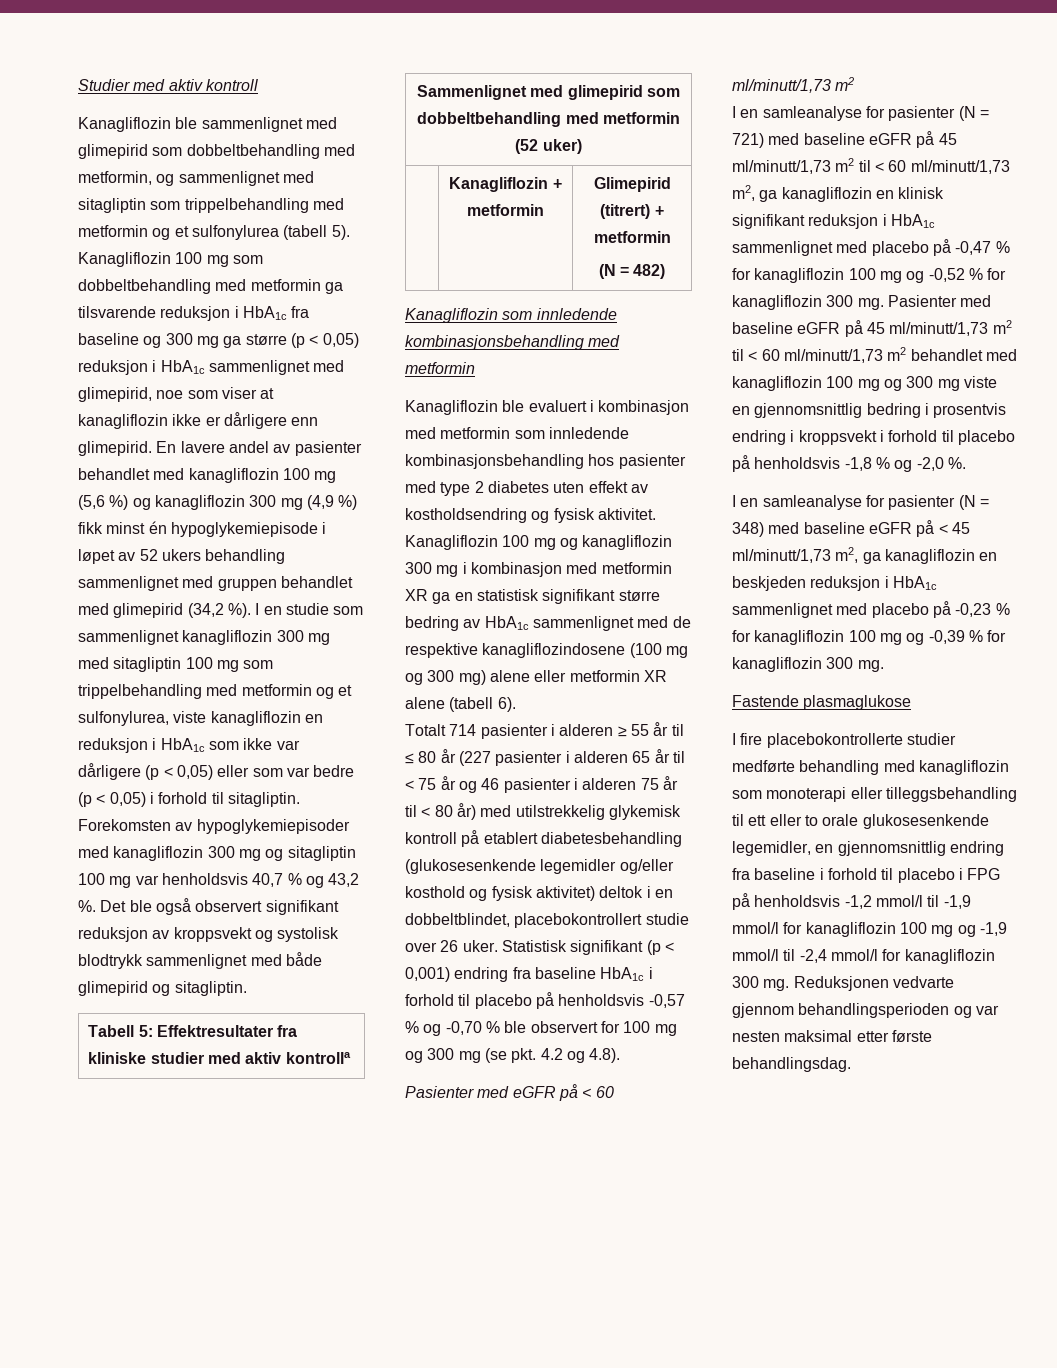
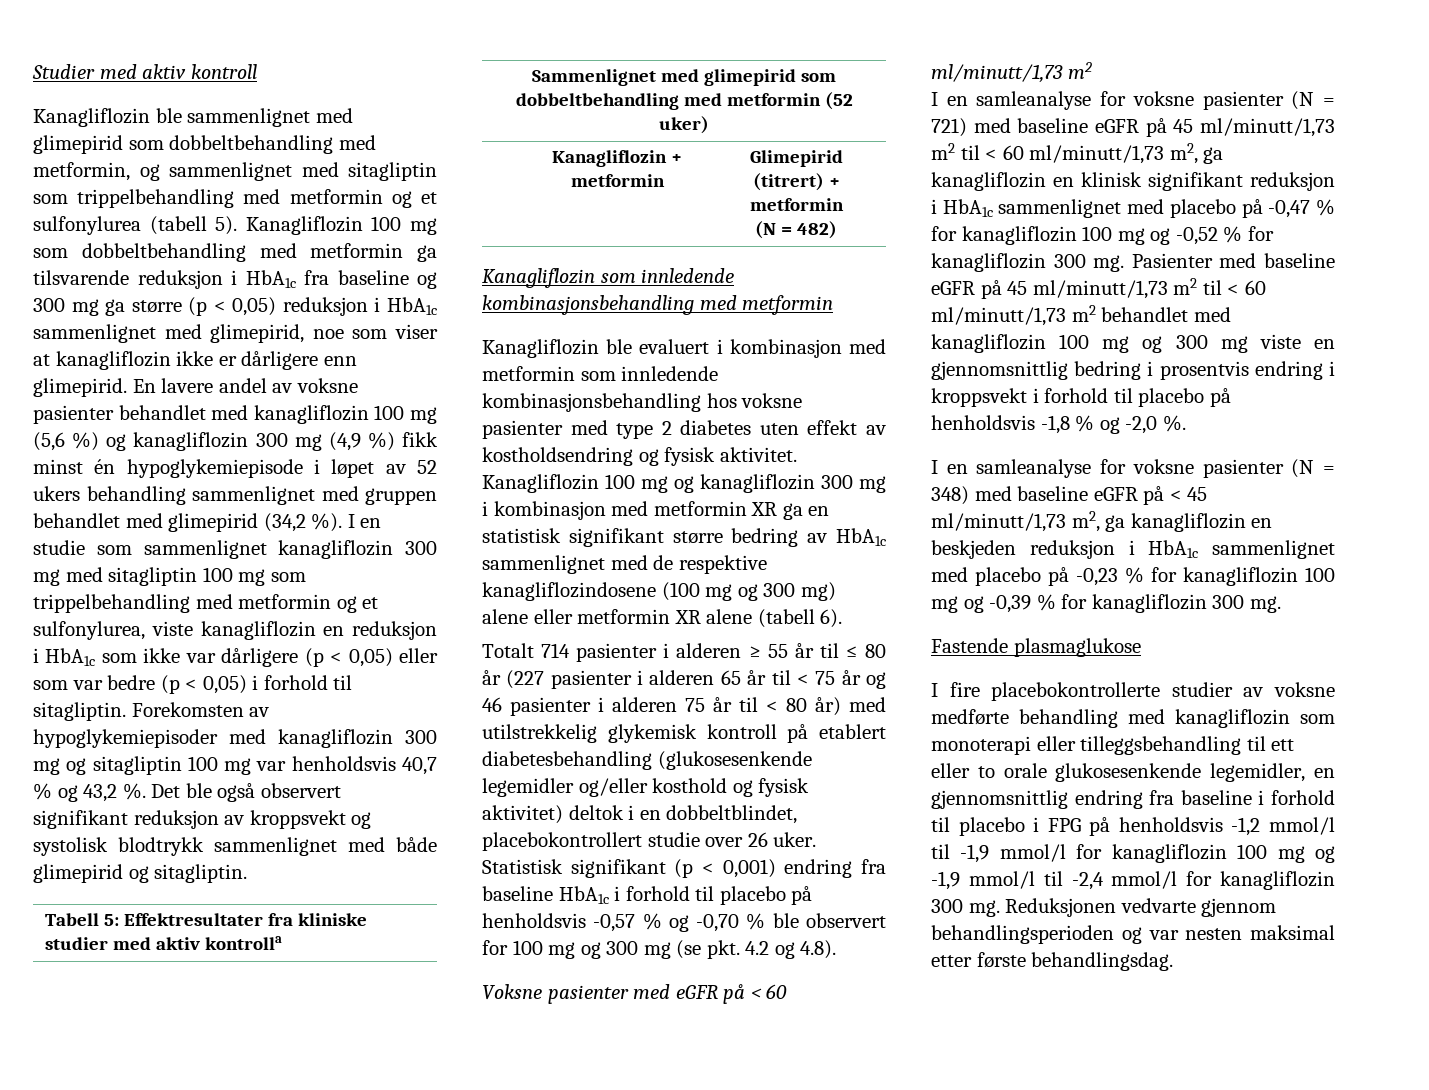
(291, 448) none -> [296,378,358,393] voksne
(615, 460) none -> [741,393,803,408] voksne
[405,1086,474,1098] Pasienter -> [482,984,629,1004] Voksne pasienter
(885, 112) none -> [1132,91,1194,106] voksne
(885, 501) none -> [1132,459,1194,474] voksne
(956, 739) none -> [1243,682,1335,697] av voksne

